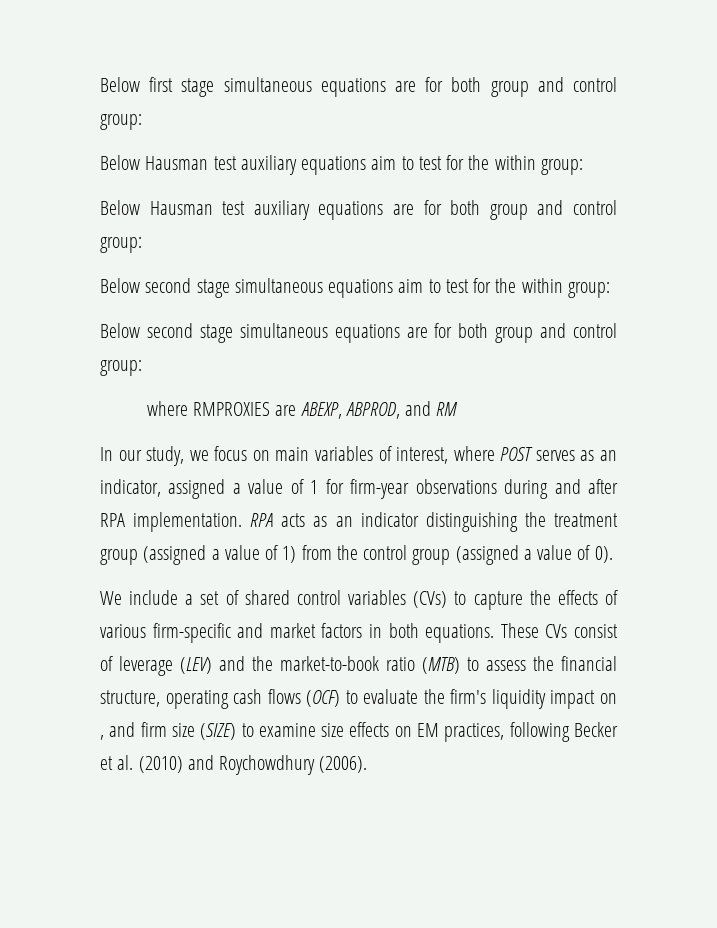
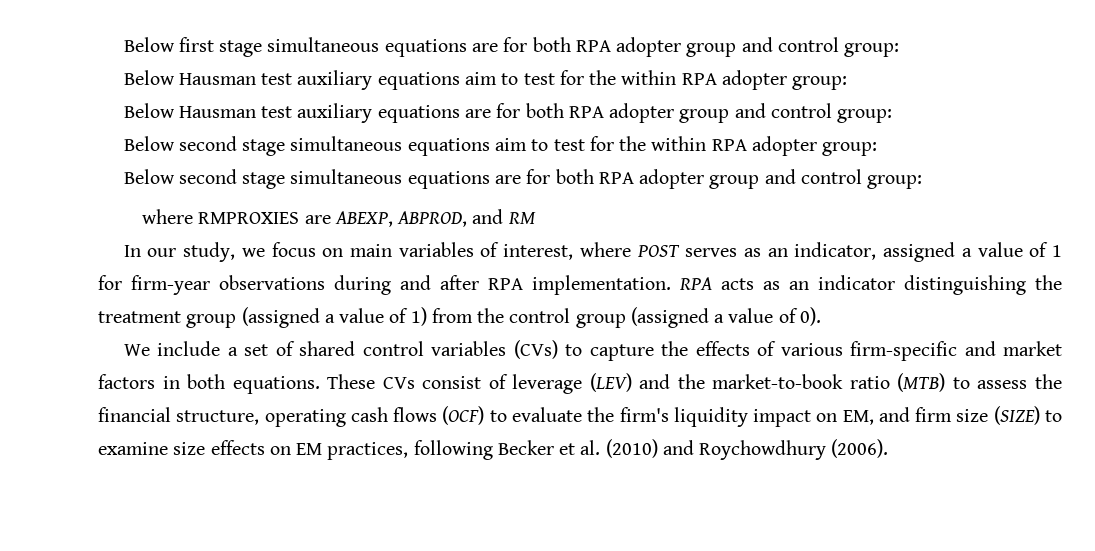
(482, 84) none -> [575,37,682,57] RPA adopter
(536, 162) none -> [681,70,787,90] RPA adopter
(481, 207) none -> [568,103,675,123] RPA adopter
(563, 285) none -> [711,136,817,156] RPA adopter
(489, 330) none -> [598,169,705,189] RPA adopter
[100,735,104,740] , -> [842,410,874,425] EM,

